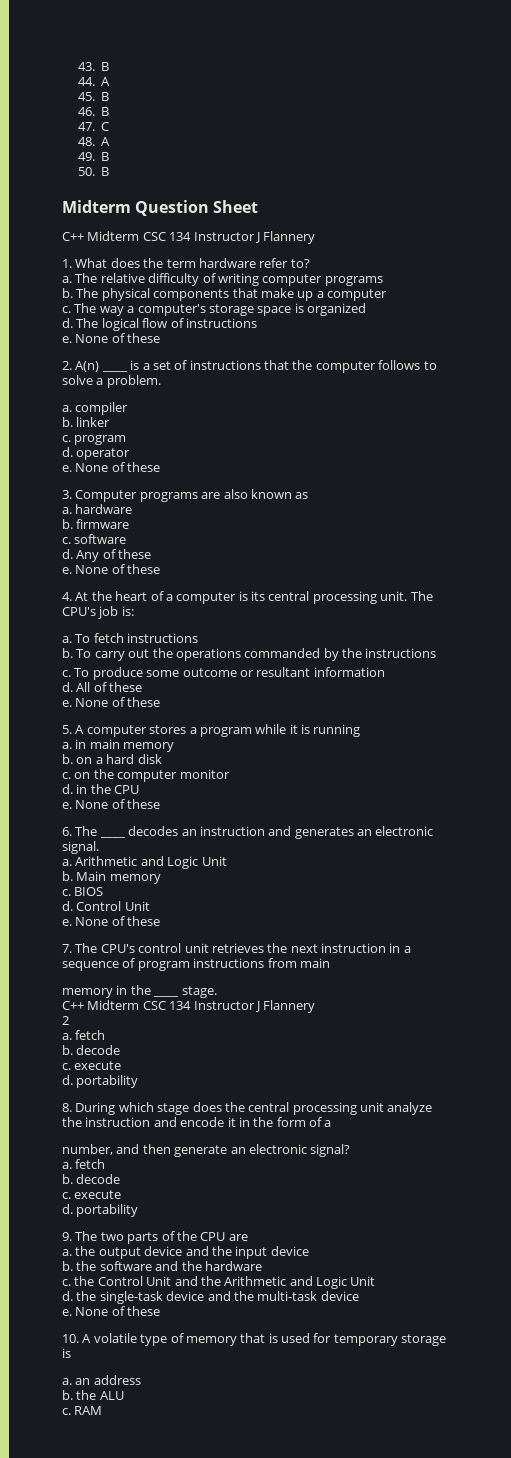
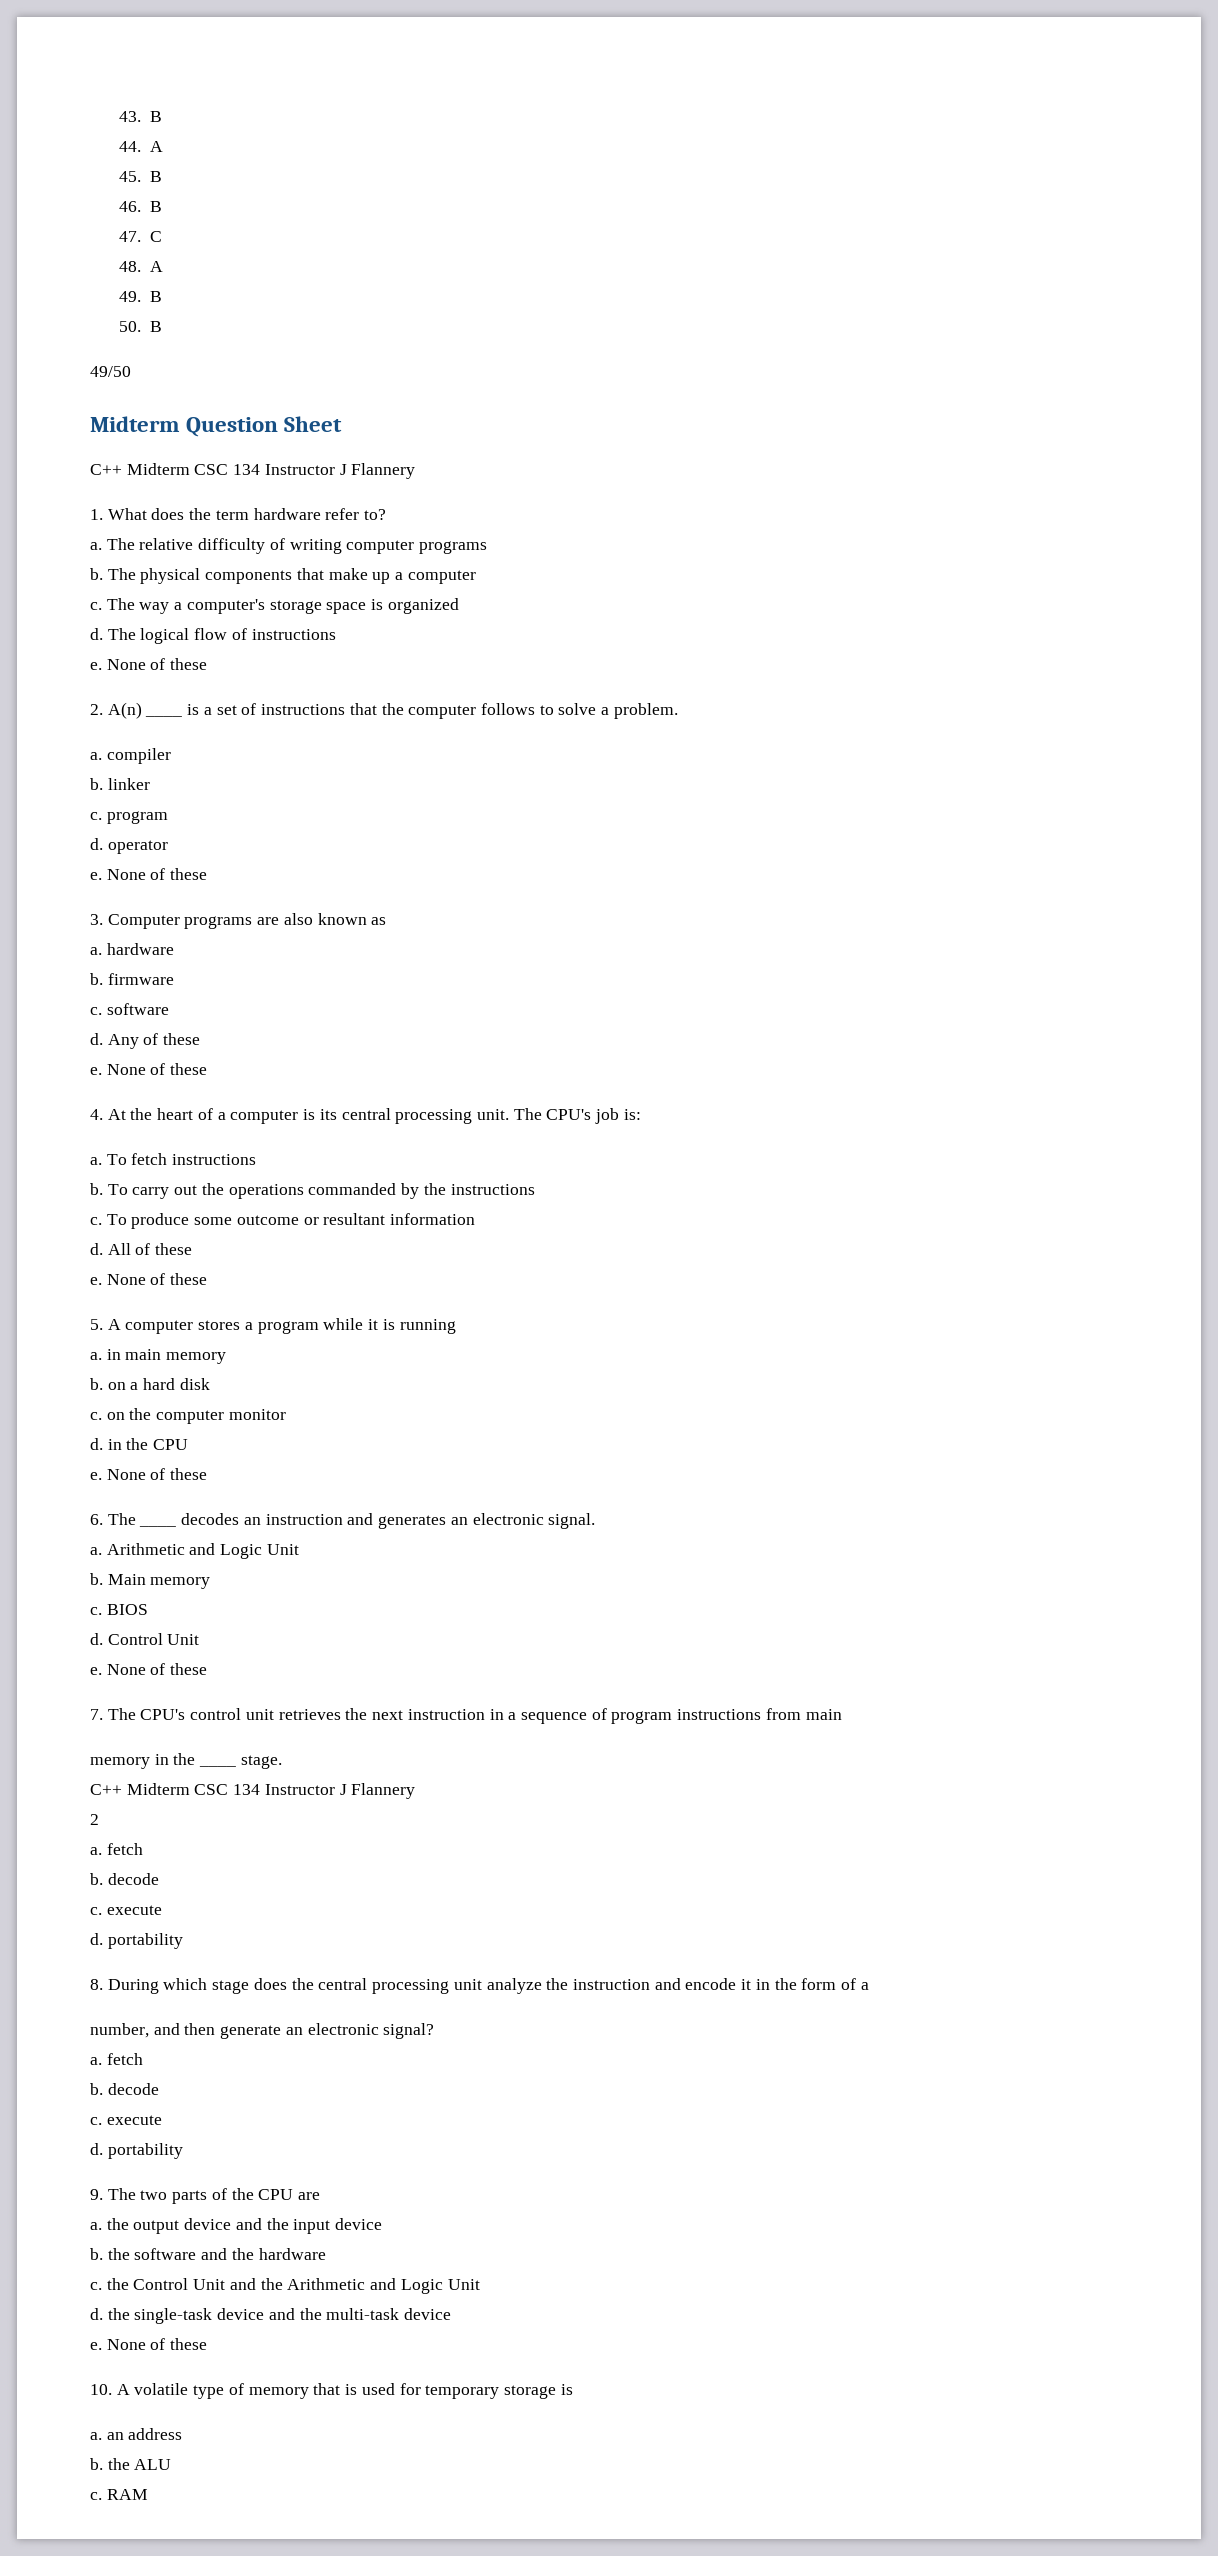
(109, 171) none -> [90,366,131,377] // 49/50

